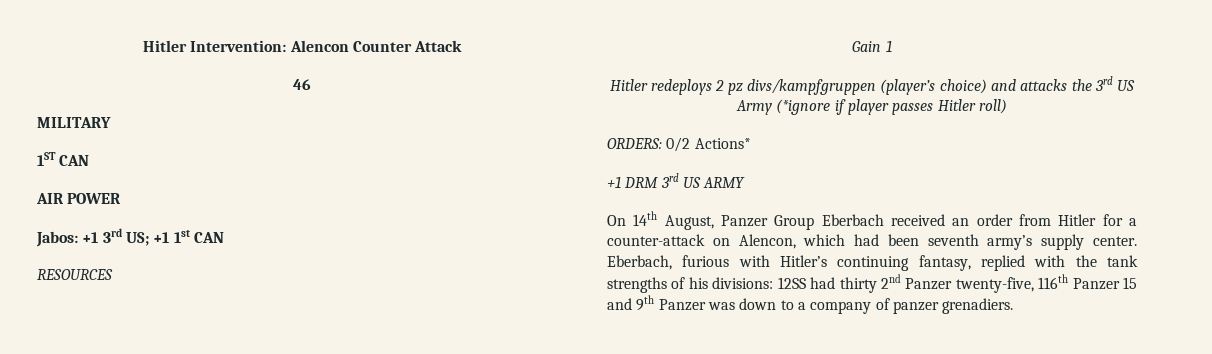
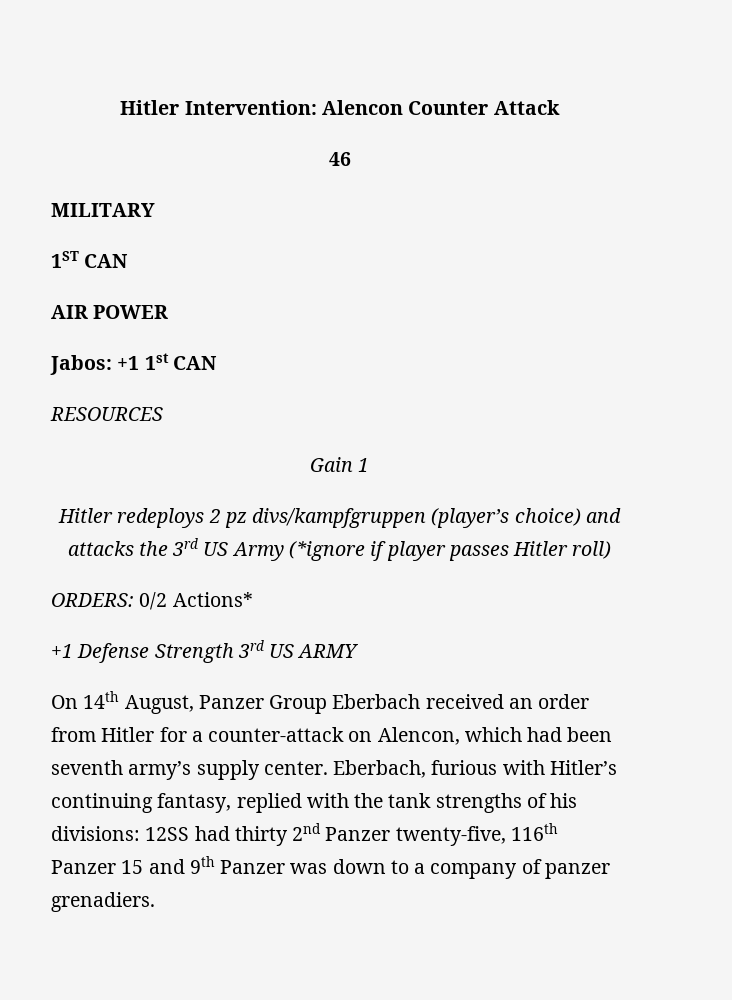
[102,228,170,246] 3rd US; +1 -> (140, 363) none
[624,177,659,188] DRM -> [77,643,234,663] Defense Strength

